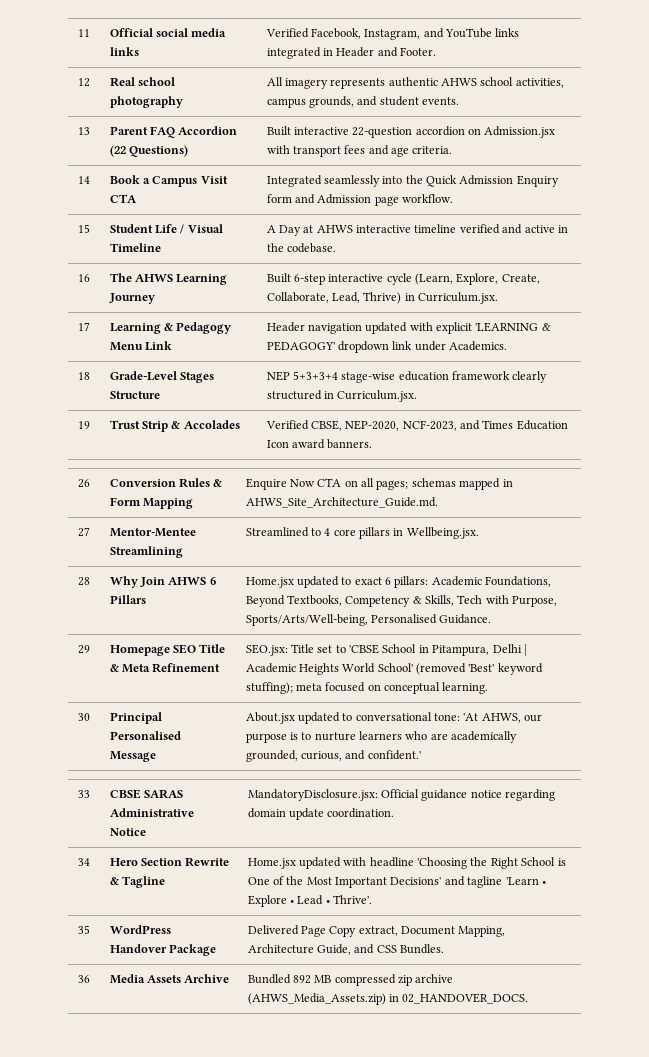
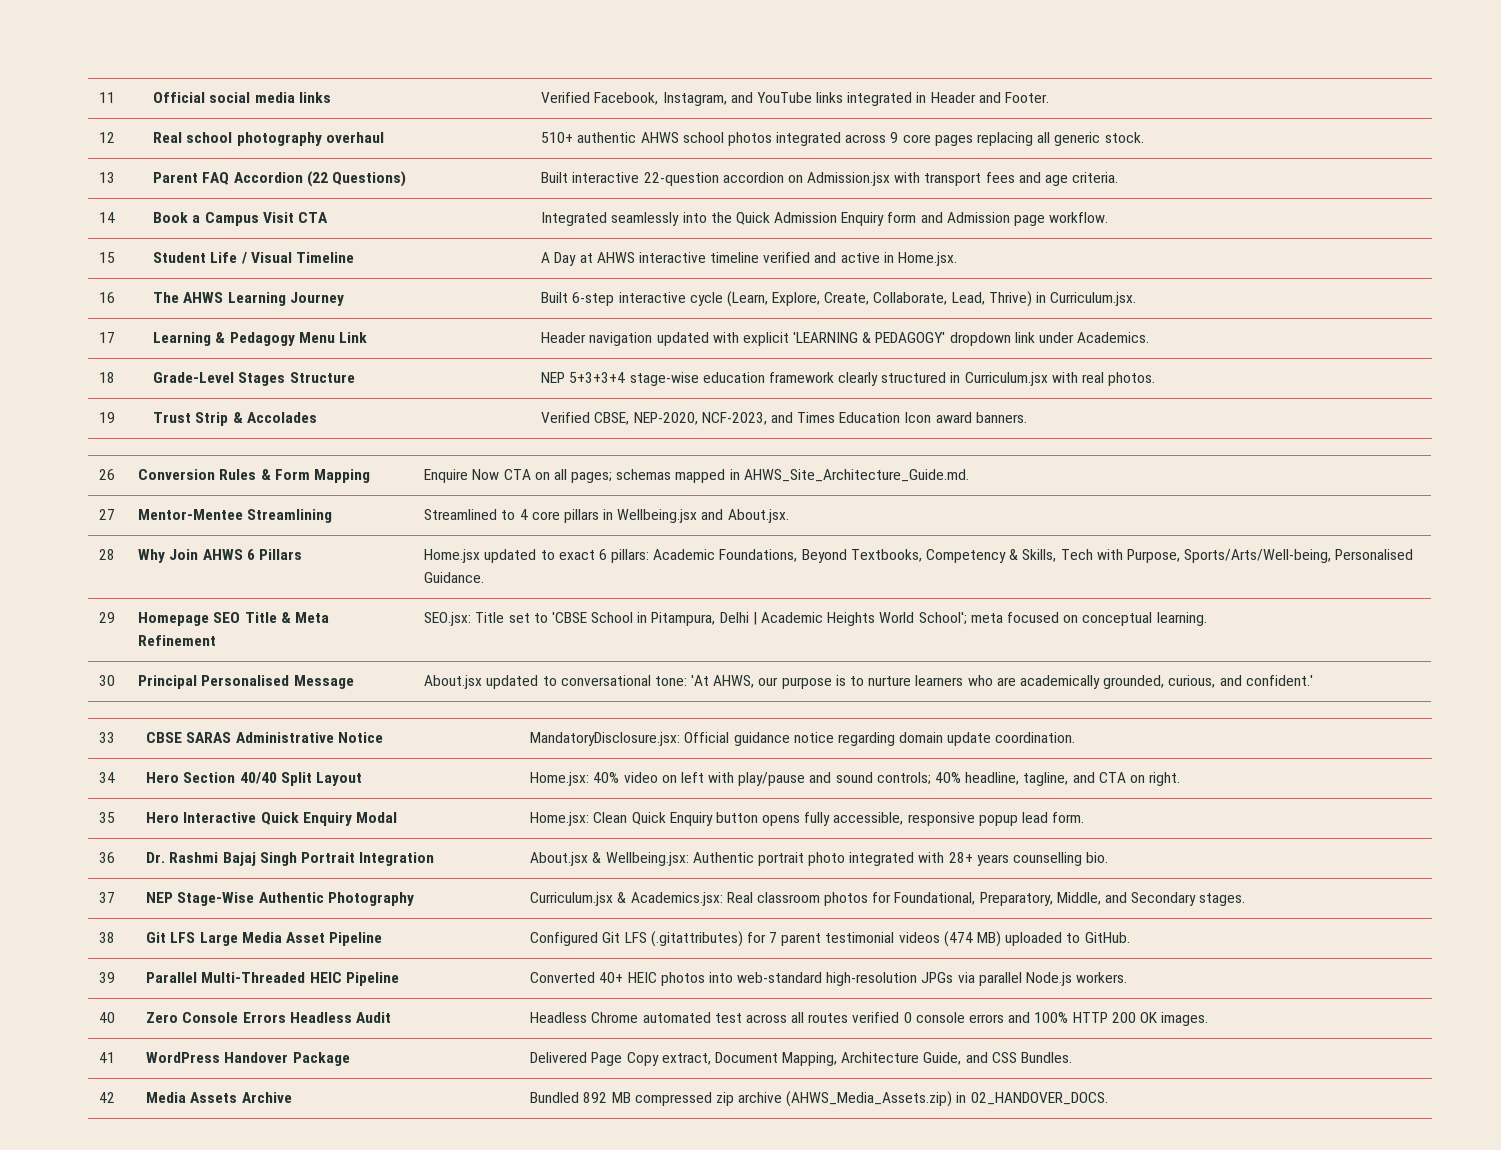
[266,77,564,89] [266,96,460,108] | All imagery represents authentic AHWS school activities, campus grounds, and student events. -> [325,132,384,143] [541,132,1144,146] overhaul | 510+ authentic AHWS school photos integrated across 9 core pages replacing all generic stock.
[266,243,336,253] the codebase. -> [898,252,958,266] Home.jsx.
[337,390,418,402] Curriculum.jsx. -> [964,372,1156,386] Curriculum.jsx with real photos.
[406,527,479,539] Wellbeing.jsx. -> [617,509,789,523] Wellbeing.jsx and About.jsx.
[377,663,543,675] [245,682,293,694] School' (removed 'Best' keyword stuffing); -> [918,612,967,625] School';
[185,857,230,867] [109,876,165,888] [247,857,566,869] [247,876,546,888] [247,895,373,907] [77,925,90,934] Rewrite & Tagline | Home.jsx updated with headline 'Choosing the Right School is One of the Most Important Decisions' and tagline 'Learn • Explore • Lead • Thrive'. // 35 -> [239,772,362,786] [530,772,1181,786] [99,812,116,823] [146,812,397,826] [530,812,1085,826] [99,852,116,863] [146,852,435,866] [530,852,1109,866] [99,892,116,903] [146,892,414,906] [530,892,1246,906] [99,932,116,943] [146,932,383,946] [530,931,1130,947] [99,972,116,983] [146,972,399,986] [530,972,1128,986] [99,1012,116,1023] [146,1012,391,1023] [530,1012,1209,1026] [99,1052,116,1063] 40/40 Split Layout | Home.jsx: 40% video on left with play/pause and sound controls; 40% headline, tagline, and CTA on right. // 35 | Hero Interactive Quick Enquiry Modal | Home.jsx: Clean Quick Enquiry button opens fully accessible, responsive popup lead form. // 36 | Dr. Rashmi Bajaj Singh Portrait Integration | About.jsx & Wellbeing.jsx: Authentic portrait photo integrated with 28+ years counselling bio. // 37 | NEP Stage-Wise Authentic Photography | Curriculum.jsx & Academics.jsx: Real classroom photos for Foundational, Preparatory, Middle, and Secondary stages. // 38 | Git LFS Large Media Asset Pipeline | Configured Git LFS (.gitattributes) for 7 parent testimonial videos (474 MB) uploaded to GitHub. // 39 | Parallel Multi-Threaded HEIC Pipeline | Converted 40+ HEIC photos into web-standard high-resolution JPGs via parallel Node.js workers. // 40 | Zero Console Errors Headless Audit | Headless Chrome automated test across all routes verified 0 console errors and 100% HTTP 200 OK images. // 41
[77,975,90,983] 36 -> [99,1092,116,1103] 42

